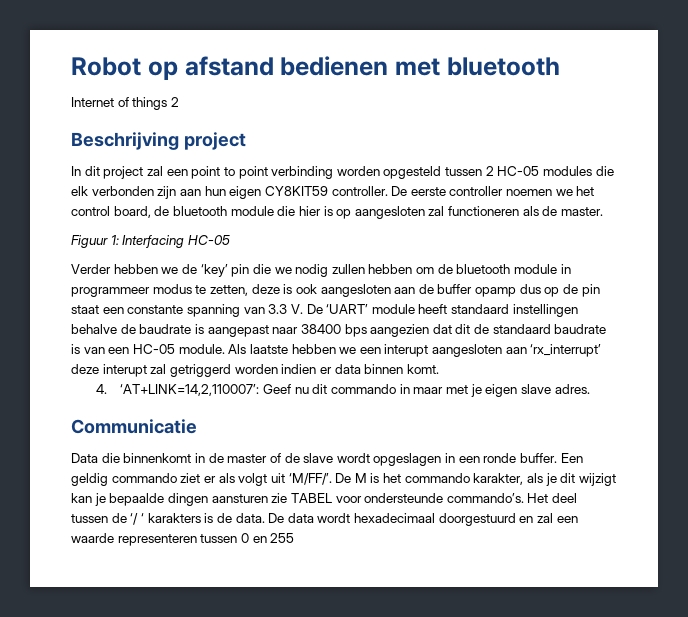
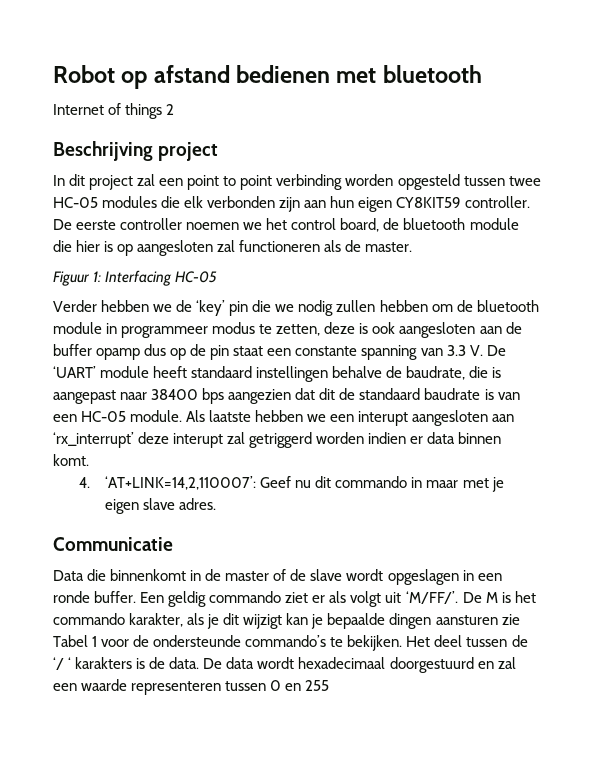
[485,166,494,176] 2 -> [508,176,541,186] twee
[139,324,192,334] baudrate -> [406,366,489,380] baudrate, die
[290,493,524,503] TABEL voor ondersteunde commando’s. -> [53,635,403,651] Tabel 1 voor de ondersteunde commando’s te bekijken.

